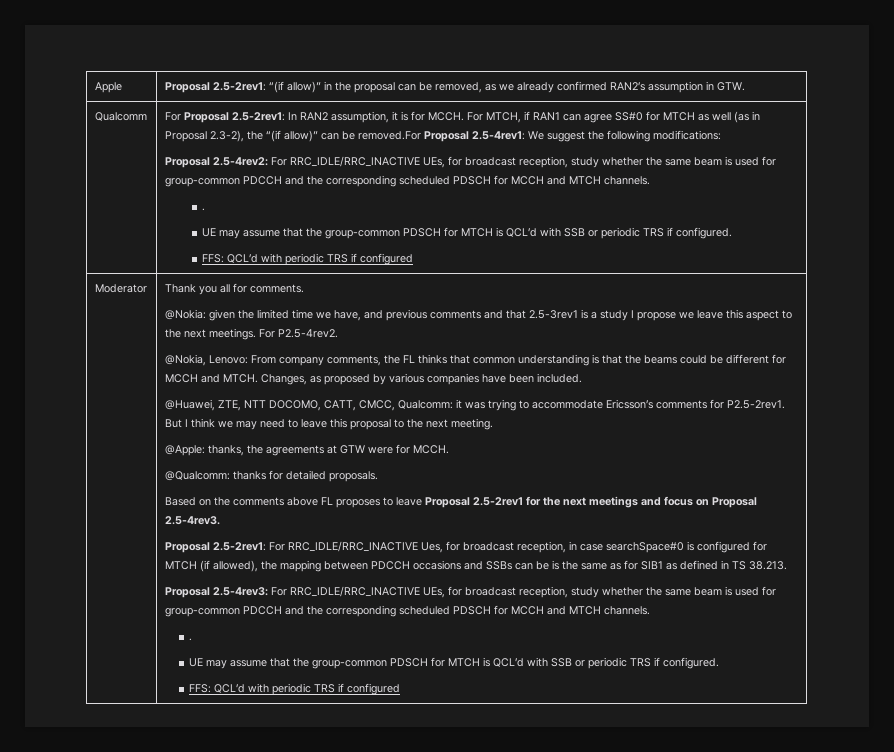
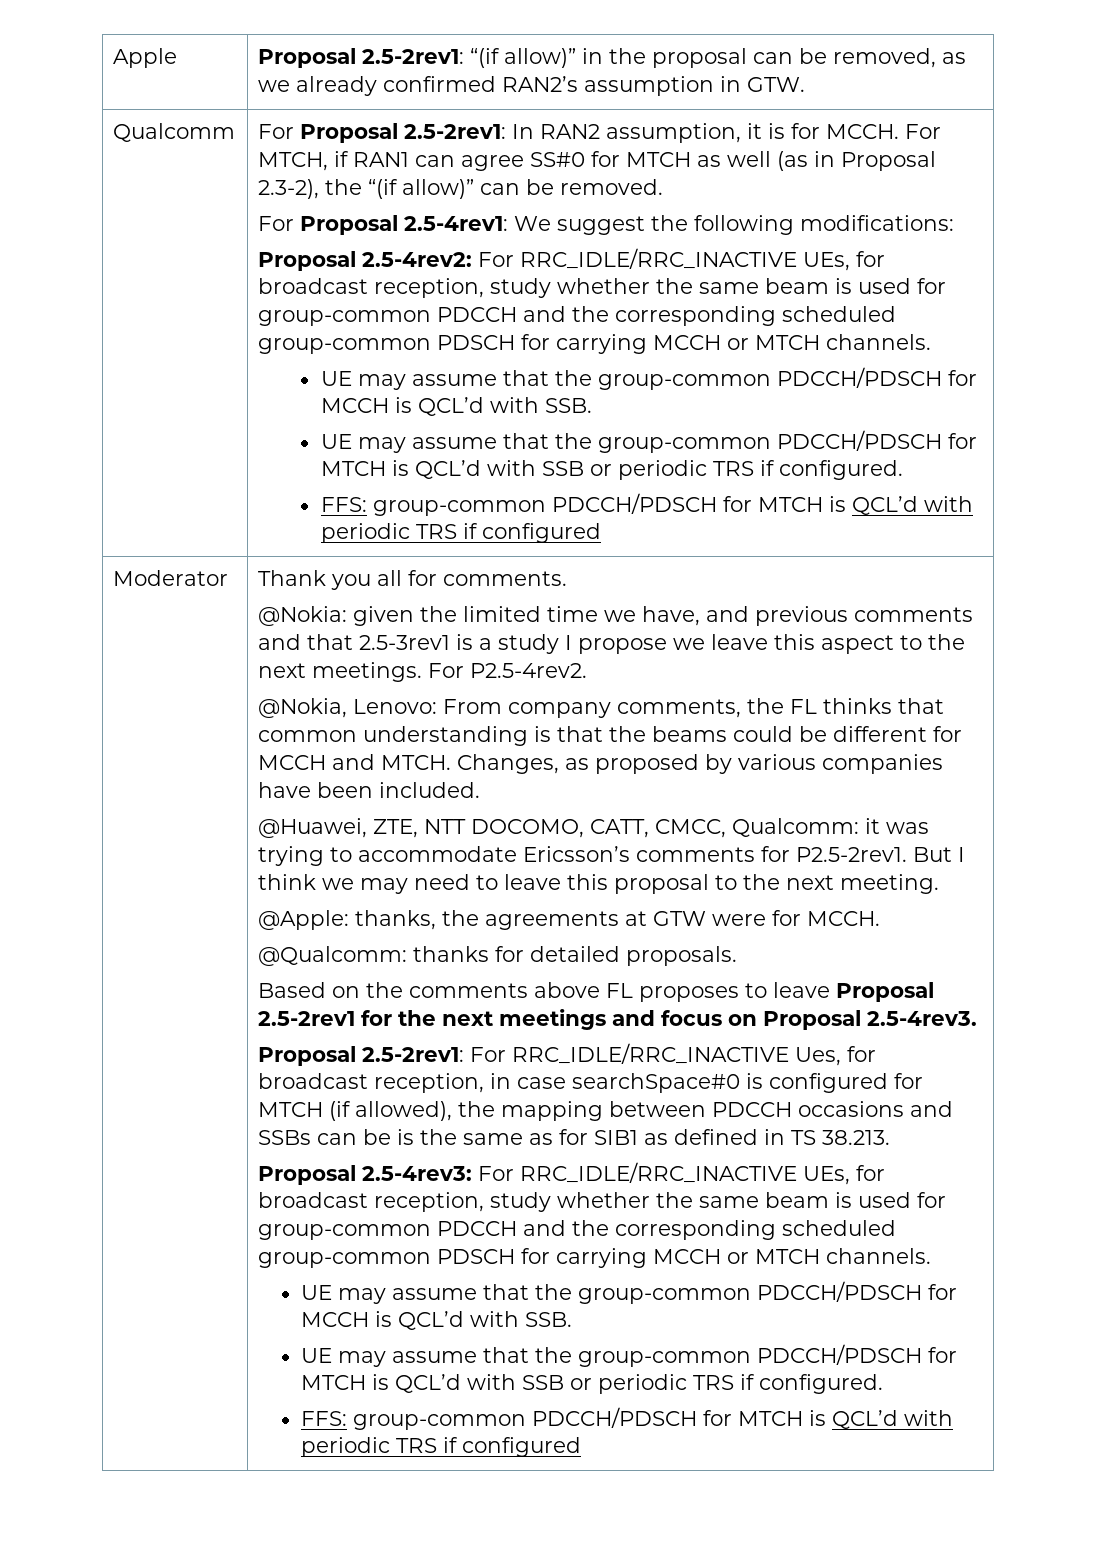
[357,131,421,140] removed.For -> [560,179,664,195] [258,216,295,231] removed. // For
[452,175,650,185] [201,208,205,211] [201,228,441,239] PDSCH for MCCH and MTCH channels. // . // UE may assume that the group-common PDSCH -> [258,334,932,354] [320,367,977,390] [320,397,592,416] [320,430,942,453] group-common PDSCH for carrying MCCH or MTCH channels. // UE may assume that the group-common PDCCH/PDSCH for MCCH is QCL’d with SSB. // UE may assume that the group-common PDCCH/PDSCH
(224, 258) none -> [372,493,846,516] group-common PDCCH/PDSCH for MTCH is
[452,605,650,615] [189,638,193,641] [189,658,429,669] PDSCH for MCCH and MTCH channels. // . // UE may assume that the group-common PDSCH -> [258,1248,932,1268] [301,1281,958,1304] [301,1311,573,1330] [301,1344,923,1367] group-common PDSCH for carrying MCCH or MTCH channels. // UE may assume that the group-common PDCCH/PDSCH for MCCH is QCL’d with SSB. // UE may assume that the group-common PDCCH/PDSCH
(212, 688) none -> [353,1407,827,1430] group-common PDCCH/PDSCH for MTCH is

